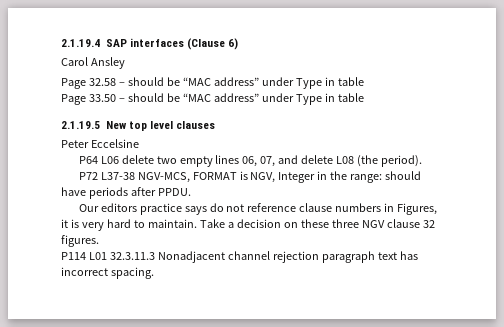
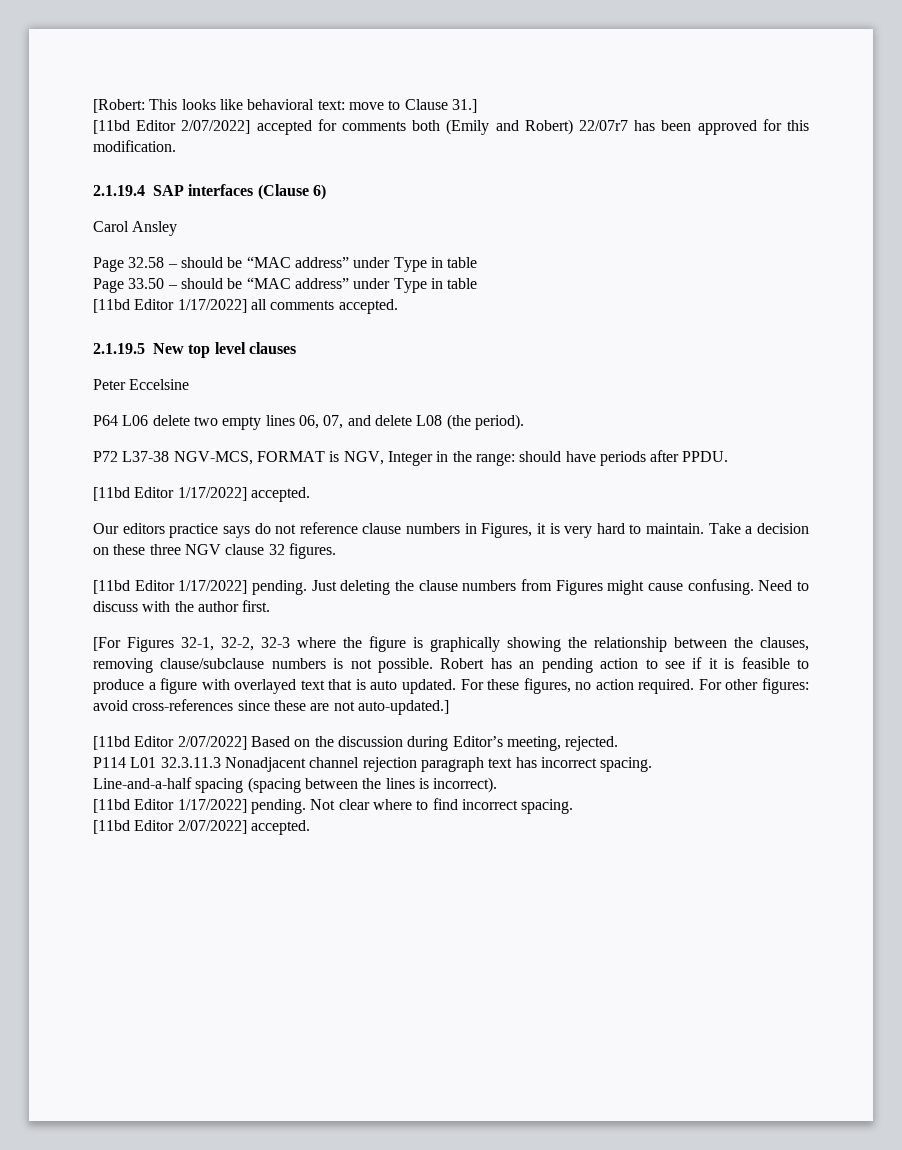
(61, 43) none -> [93,99,477,113] [93,119,810,135] [93,140,176,152] [Robert: This looks like behavioral text: move to Clause 31.] // [11bd Editor 2/07/2022] accepted for comments both (Emily and Robert) 22/07r7 has been approved for this modification. //
(364, 97) none -> [93,299,398,314] // [11bd Editor 1/17/2022] all comments accepted.
(191, 192) none -> [93,487,310,502] // [11bd Editor 1/17/2022] accepted.
(99, 241) none -> [93,579,809,595] [93,600,271,612] [93,636,809,652] [93,657,809,673] [93,678,809,694] [93,699,449,715] [93,736,619,751] // [11bd Editor 1/17/2022] pending. Just deleting the clause numbers from Figures might cause confusing. Need to discuss with the author first. // [For Figures 32-1, 32-2, 32-3 where the figure is graphically showing the relationship between the clauses, removing clause/subclause numbers is not possible. Robert has an pending action to see if it is feasible to produce a figure with overlayed text that is auto updated. For these figures, no action required. For other figures: avoid cross-references since these are not auto-updated.] // [11bd Editor 2/07/2022] Based on the discussion during Editor’s meeting, rejected.
(154, 273) none -> [93,777,498,793] [93,798,574,814] [93,820,310,835] // Line-and-a-half spacing (spacing between the lines is incorrect). // [11bd Editor 1/17/2022] pending. Not clear where to find incorrect spacing. // [11bd Editor 2/07/2022] accepted.

